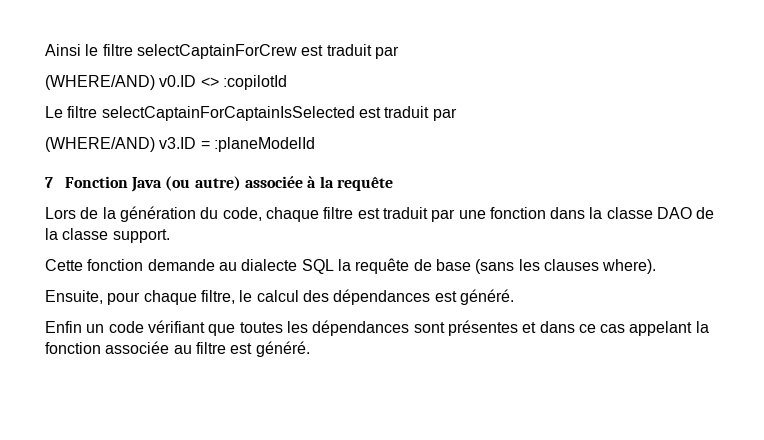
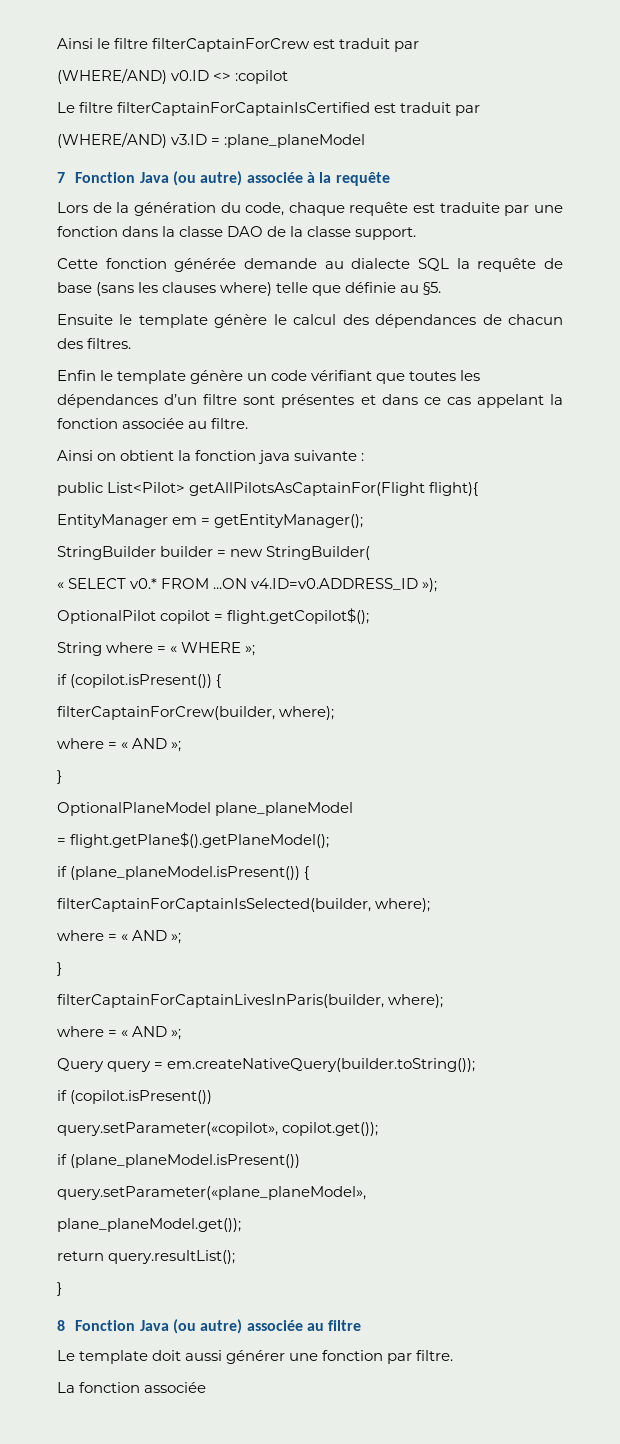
[136,44,297,59] selectCaptainForCrew -> [152,38,311,52] filterCaptainForCrew
[222,75,287,90] :copilotId -> [235,70,289,84] :copilot
[101,106,355,121] selectCaptainForCaptainIsSelected -> [117,102,371,116] filterCaptainForCaptainIsCertified
[213,137,315,152] :planeModelId -> [224,134,366,148] :plane_planeModel
[323,207,428,219] filtre est traduit -> [349,202,500,216] requête est traduite
(144, 265) none -> [174,258,237,272] générée
[602,259,657,274] [45,289,514,305] [45,321,82,333] where). // Ensuite, pour chaque filtre, le calcul des dépendances est généré. // Enfin -> [220,282,442,296] [57,314,564,328] [57,338,132,349] [57,370,244,384] where) telle que définie au §5. // Ensuite le template génère le calcul des dépendances de chacun des filtres. // Enfin le template génère
(410, 328) none -> [164,394,238,405] d’un filtre
[195,341,310,357] filtre est généré. -> [211,418,249,429] [57,450,365,464] [57,482,479,496] [57,514,364,528] [57,546,371,560] [57,578,438,592] [57,608,370,624] [57,642,256,656] [57,674,222,688] [57,706,335,720] [57,738,182,752] [57,770,62,784] [57,802,354,816] [57,832,330,848] [57,866,310,880] [57,898,431,912] [57,930,182,944] [57,962,62,976] [57,994,444,1008] [57,1026,182,1040] [57,1058,476,1072] [57,1090,213,1104] [57,1122,379,1136] [57,1154,301,1168] [57,1186,366,1200] [57,1218,241,1232] [57,1250,236,1264] [57,1282,62,1296] [57,1319,362,1334] [57,1350,454,1364] [57,1382,207,1393] filtre. // Ainsi on obtient la fonction java suivante : // public List<Pilot> getAllPilotsAsCaptainFor(Flight flight){ // EntityManager em = getEntityManager(); // StringBuilder builder = new StringBuilder( // « SELECT v0.* FROM ...ON v4.ID=v0.ADDRESS_ID »); // OptionalPilot copilot = flight.getCopilot$(); // String where = « WHERE »; // if (copilot.isPresent()) { // filterCaptainForCrew(builder, where); // where = « AND »; // } // OptionalPlaneModel plane_planeModel // = flight.getPlane$().getPlaneModel(); // if (plane_planeModel.isPresent()) { // filterCaptainForCaptainIsSelected(builder, where); // where = « AND »; // } // filterCaptainForCaptainLivesInParis(builder, where); // where = « AND »; // Query query = em.createNativeQuery(builder.toString()); // if (copilot.isPresent()) // query.setParameter(«copilot», copilot.get()); // if (plane_planeModel.isPresent()) // query.setParameter(«plane_planeModel», // plane_planeModel.get()); // return query.resultList(); // } // 8 Fonction Java (ou autre) associée au filtre // Le template doit aussi générer une fonction par filtre. // La fonction associée

